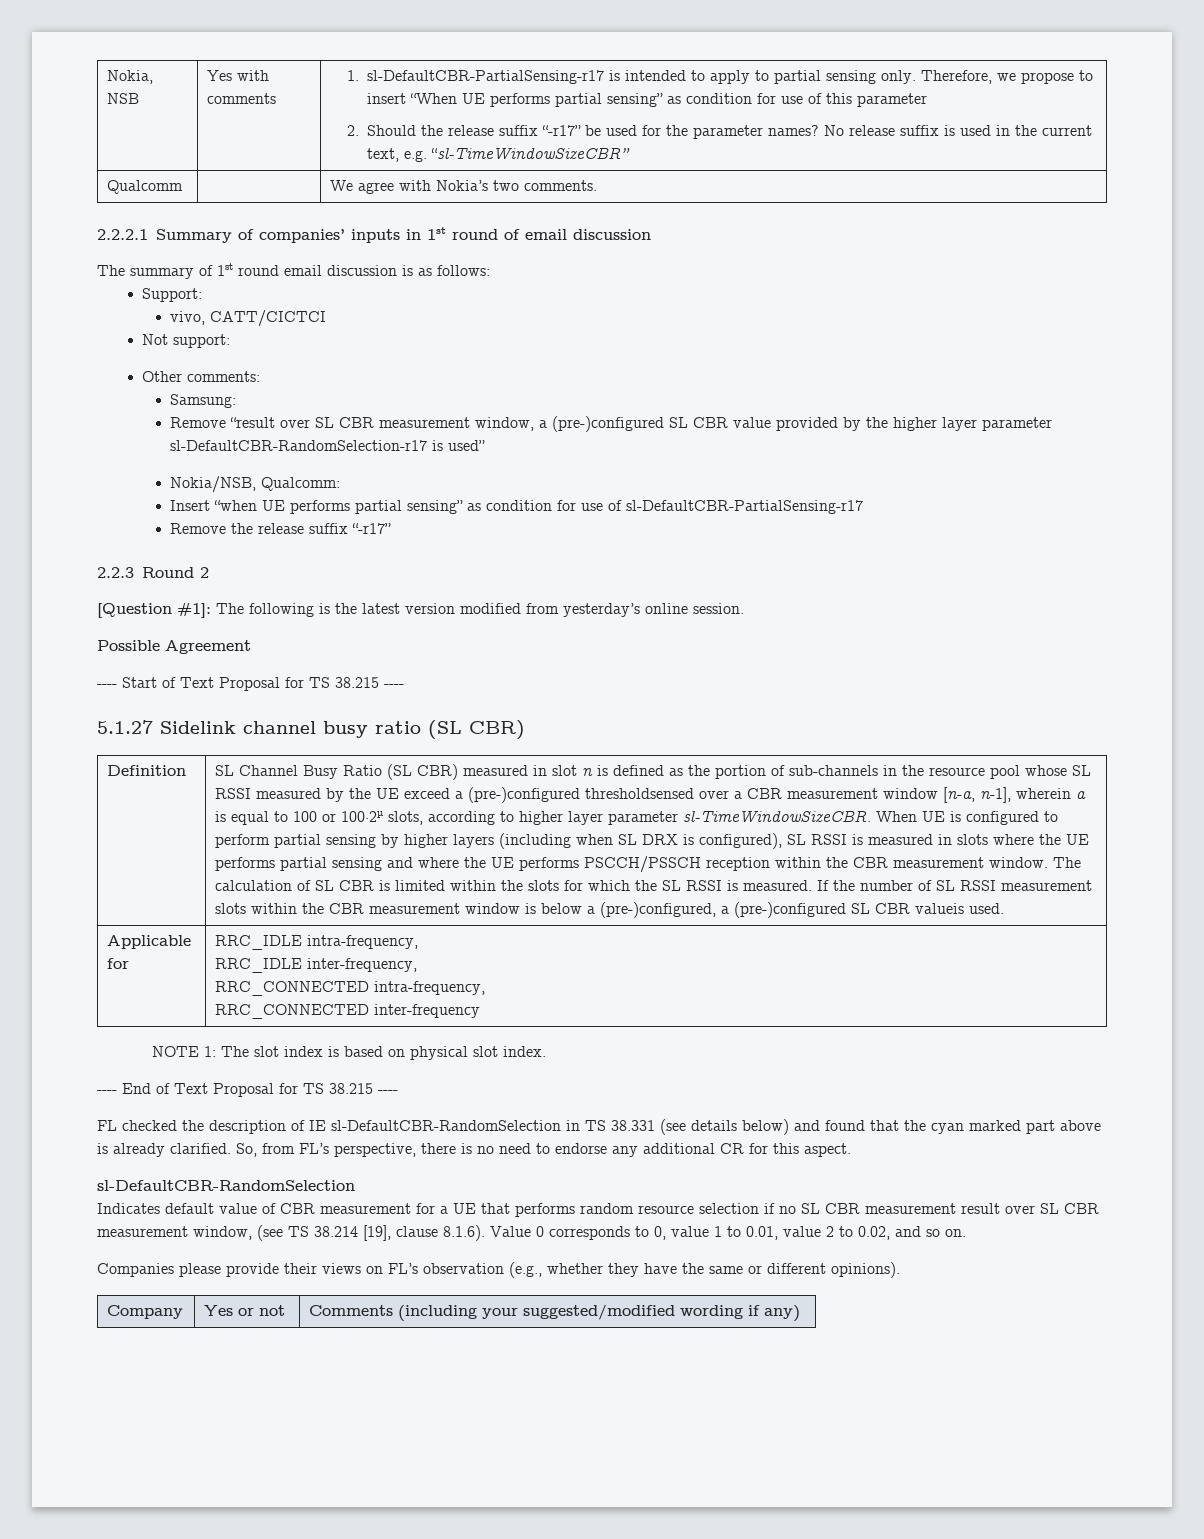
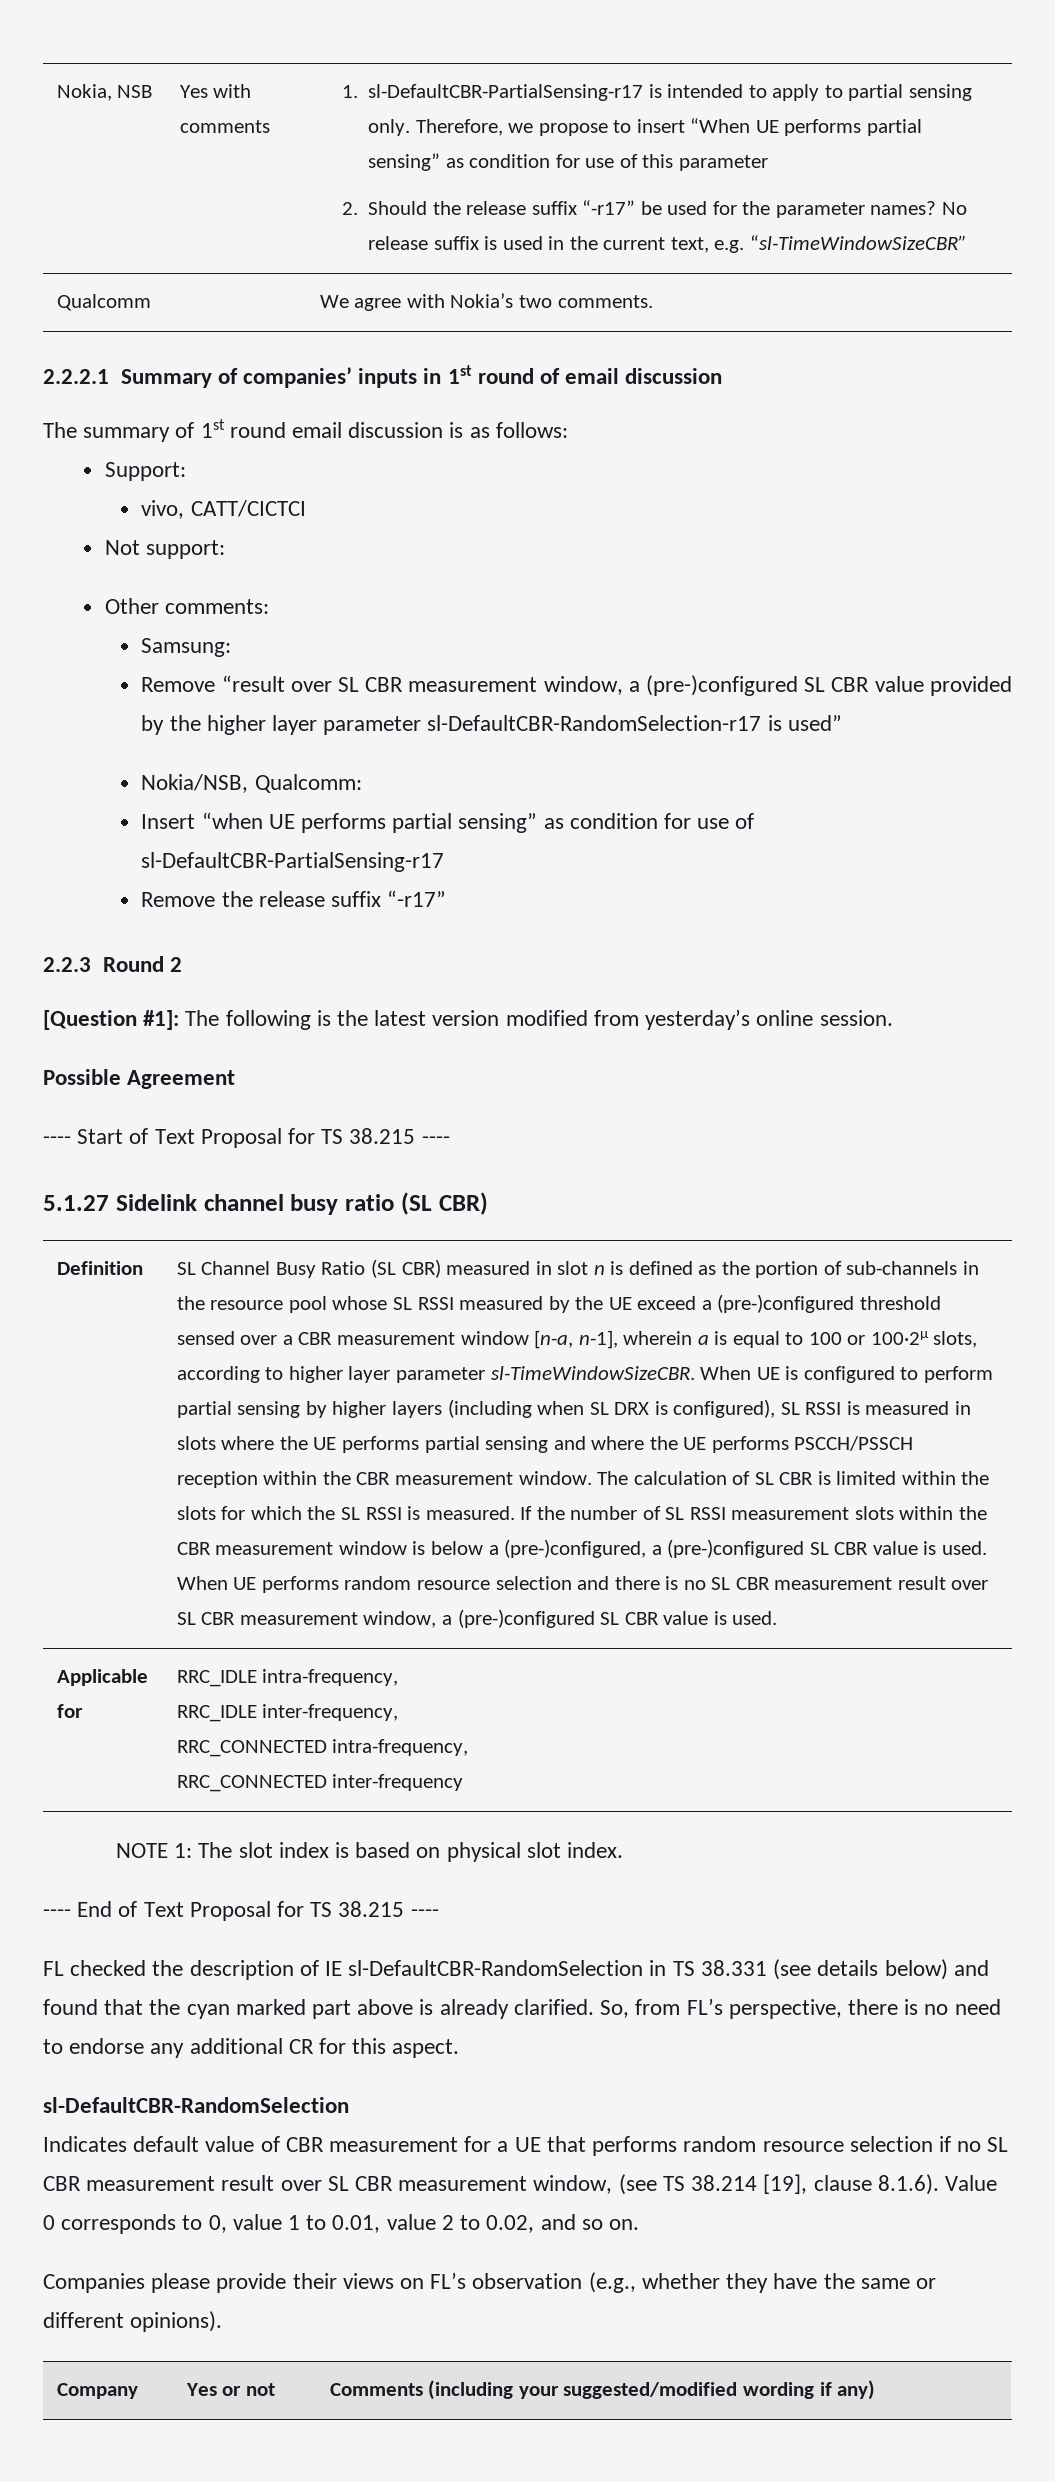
[585,788,695,799] thresholdsensed -> [859,1296,941,1310] [176,1331,235,1345] threshold sensed
[915,903,965,914] valueis -> [872,1541,987,1555] [176,1576,989,1593] [176,1609,727,1628] value is used. When UE performs random resource selection and there is no SL CBR measurement result over SL CBR measurement window, a (pre-)configured SL CBR value is

